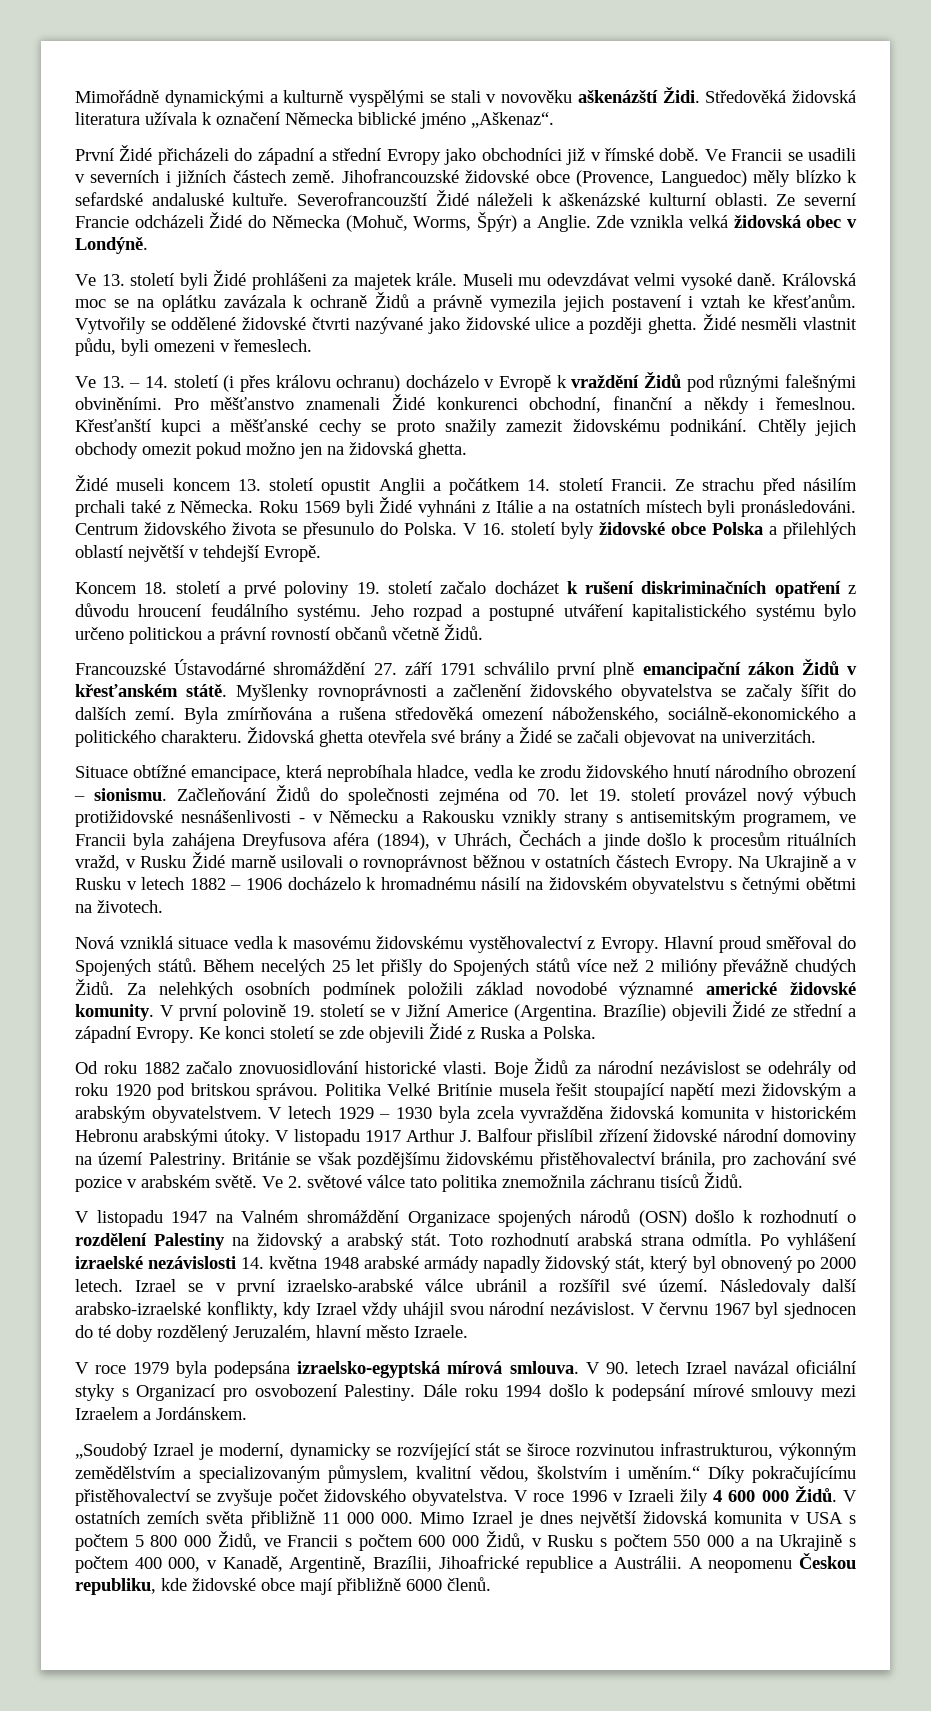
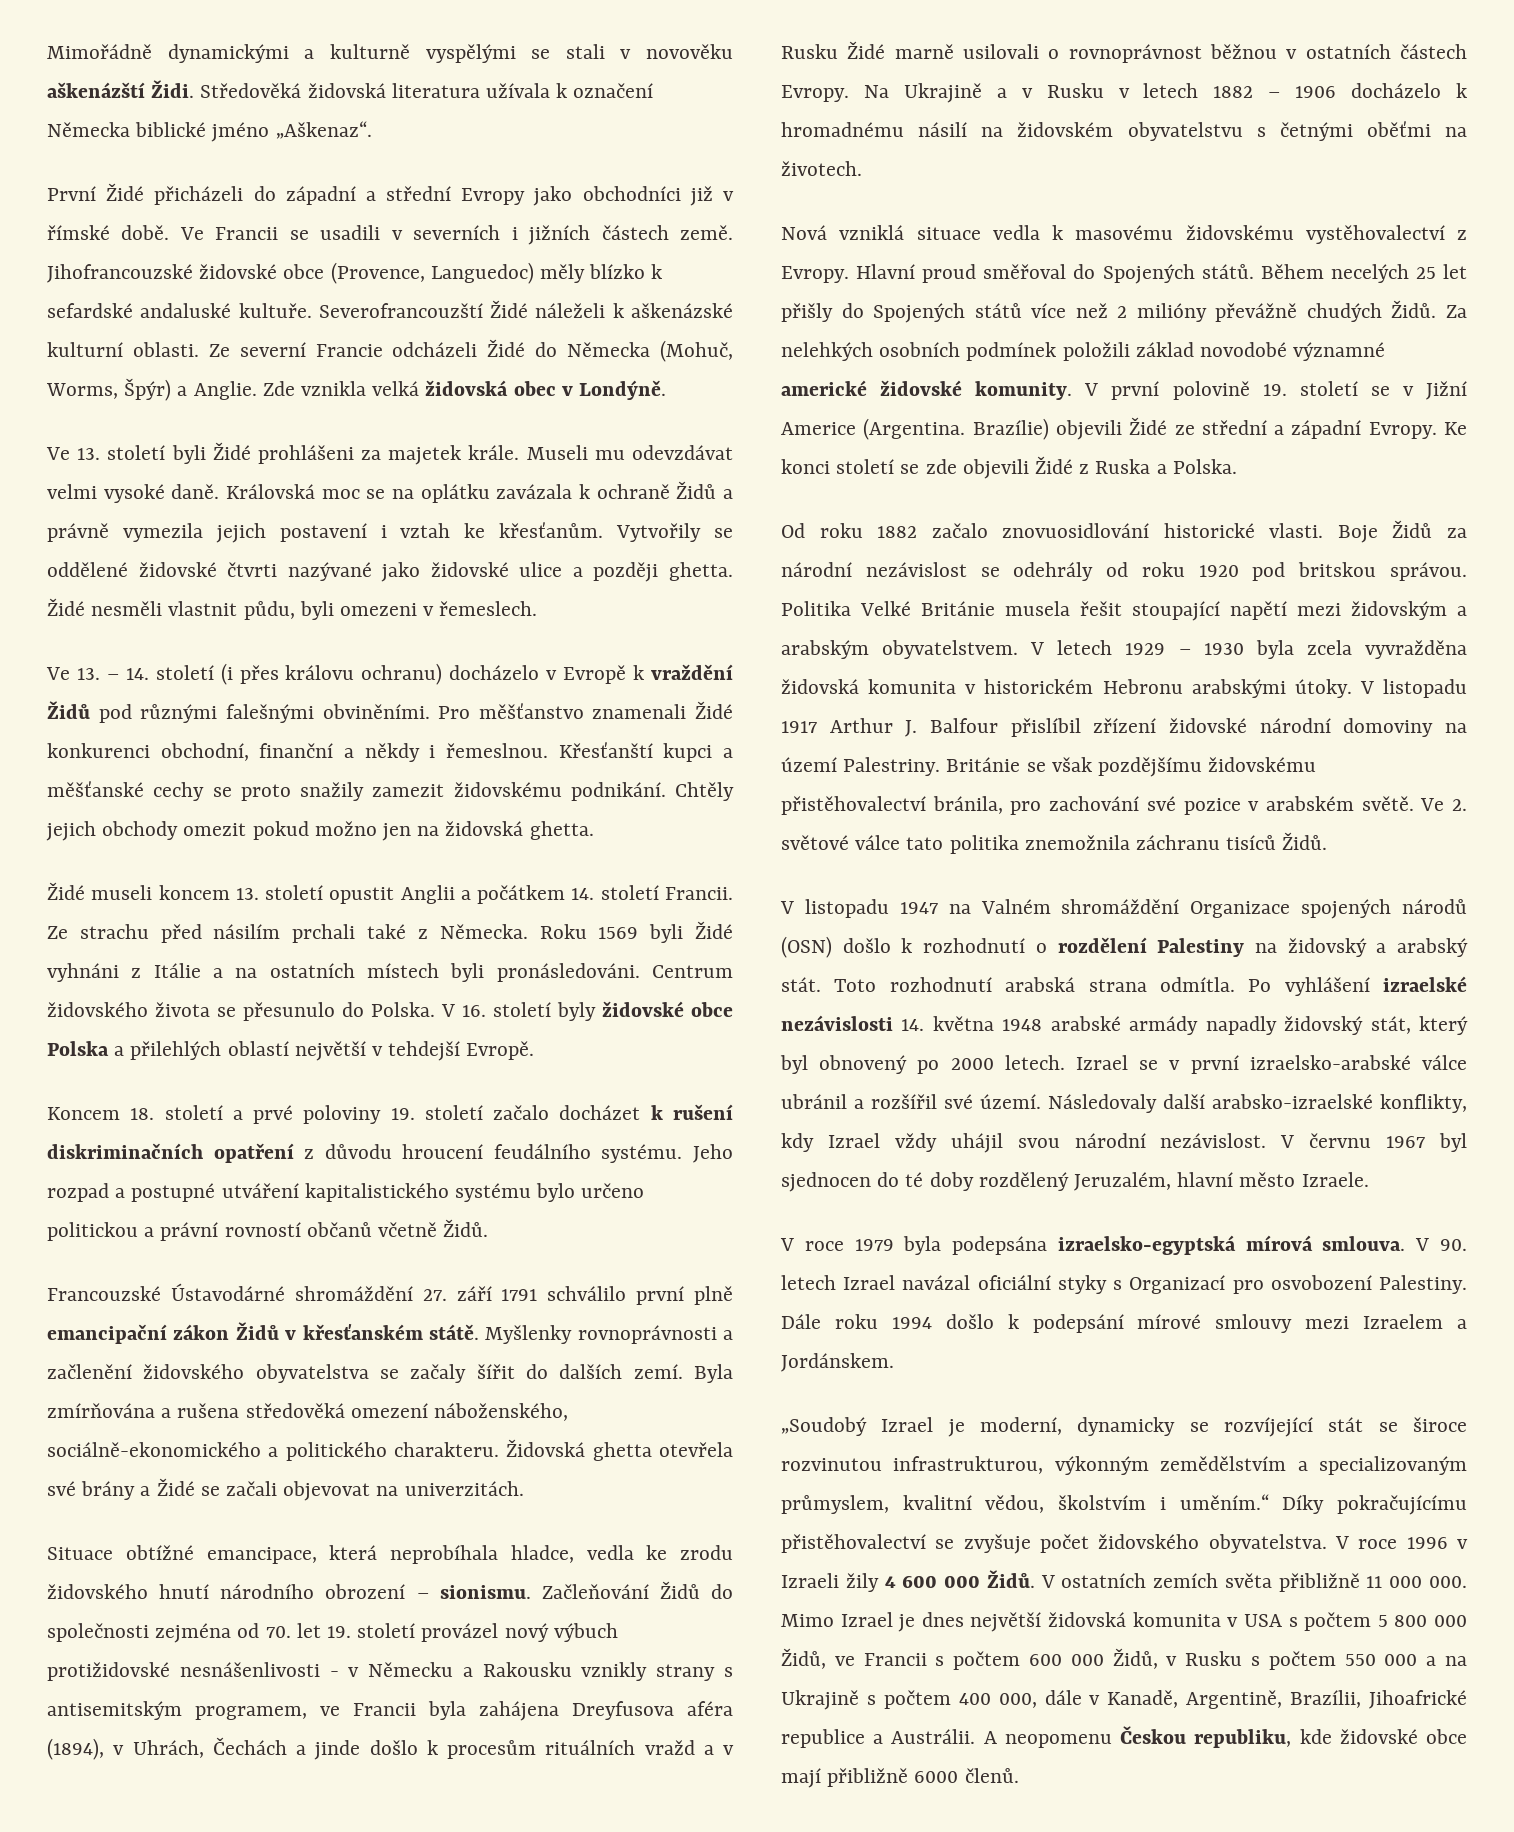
[75,855,120,871] vražd, -> [644,1740,714,1755] vražd a
[806,877,857,890] obětmi -> [1366,121,1431,137] oběťmi
[437,1083,492,1096] Britínie -> [921,601,995,616] Británie
[328,1465,409,1483] půmyslem, -> [781,1495,889,1514] průmyslem,
(201, 1564) none -> [1044,1690,1082,1705] dále

